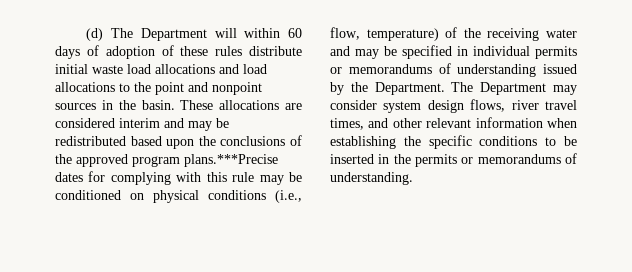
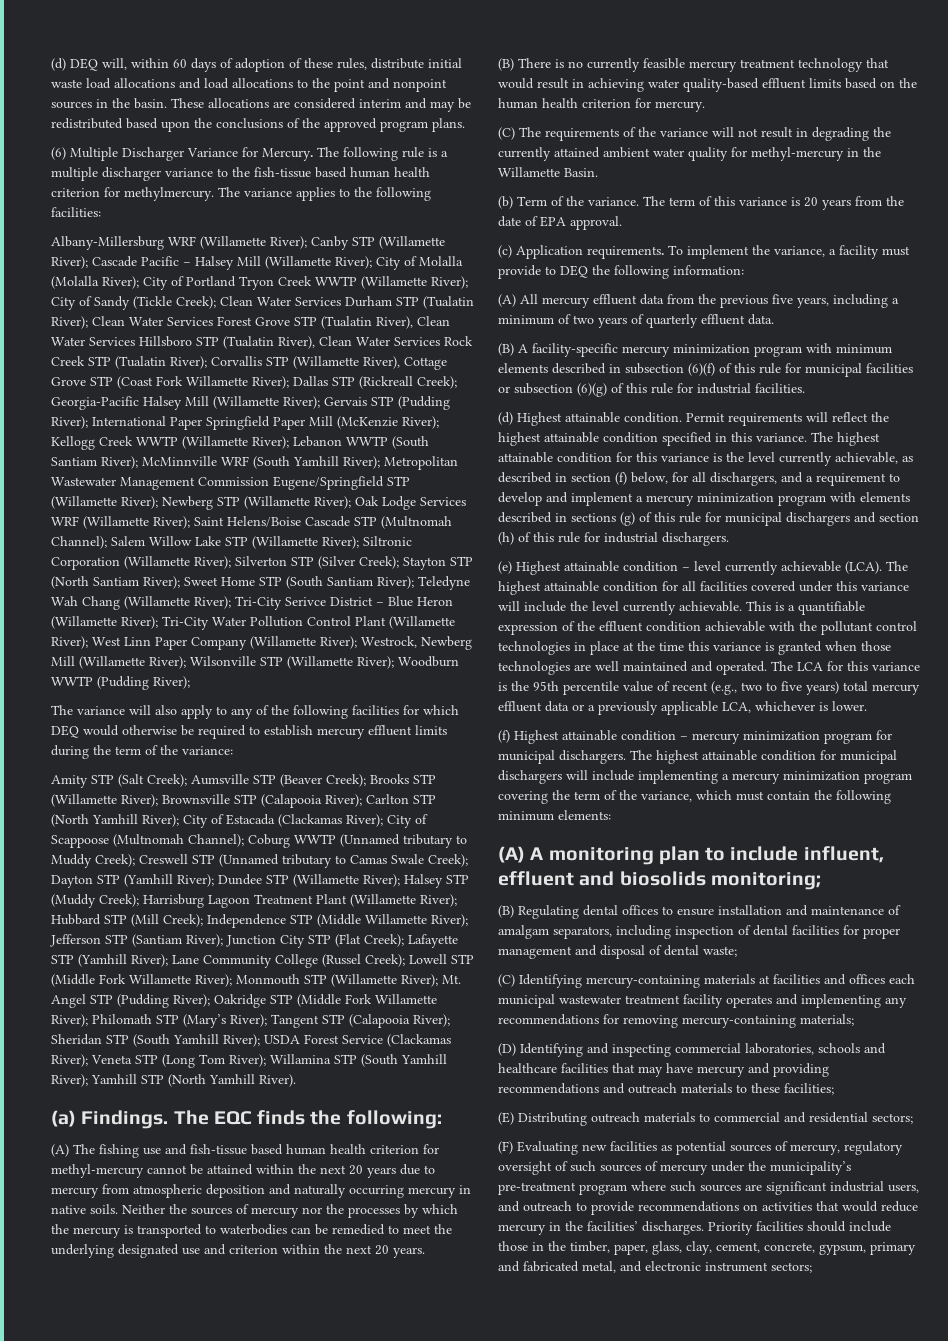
[86,28,237,41] (d) The Department will -> [51,58,127,71] (d) DEQ will,
[215,46,243,56] rules -> [337,58,367,70] rules,
[184,154,278,167] [55,171,302,185] [55,190,302,203] [330,27,577,41] [330,45,577,59] [330,63,577,77] [330,82,577,95] [330,99,577,113] [330,117,577,130] [330,135,577,149] [330,153,577,167] [330,172,413,185] plans.***Precise dates for complying with this rule may be conditioned on physical conditions (i.e., flow, temperature) of the receiving water and may be specified in individual permits or memorandums of understanding issued by the Department. The Department may consider system design flows, river travel times, and other relevant information when establishing the specific conditions to be inserted in the permits or memorandums of understanding. -> [432,118,465,132] [51,147,448,161] [51,167,430,181] [51,187,431,201] [51,207,101,217] [51,236,445,250] [51,256,463,270] [51,276,468,290] [51,296,474,310] [51,316,450,329] [51,336,473,349] [51,356,447,370] [51,376,457,389] [51,396,450,410] [51,416,439,430] [51,436,429,450] [51,456,458,470] [51,476,410,490] [51,496,466,510] [51,516,452,529] [51,536,412,549] [51,556,473,570] [51,576,470,590] [51,596,453,610] [51,616,455,630] [51,636,472,650] [51,656,459,669] [51,676,190,690] [51,705,459,719] [51,725,447,739] [51,745,233,759] [51,774,436,788] [51,794,436,808] [51,814,428,828] [51,834,467,848] [51,854,468,868] [51,874,469,888] [51,894,457,908] [51,914,468,928] [50,934,458,948] [51,954,474,968] [51,974,461,987] [51,994,437,1008] [51,1014,450,1028] [51,1034,451,1047] [51,1054,447,1068] [51,1074,296,1087] [51,1110,442,1129] [51,1144,439,1158] [51,1164,435,1178] [51,1184,471,1198] [51,1204,458,1218] [51,1224,452,1238] [51,1244,425,1258] [498,58,889,72] [498,78,917,92] [498,98,705,112] [498,127,891,141] [498,147,881,161] [498,167,598,177] [498,196,904,210] [498,216,622,230] [498,245,910,259] [498,265,744,279] [498,294,899,308] [498,314,774,328] [498,343,892,357] [498,363,913,377] [498,383,805,397] [498,412,889,426] [498,432,880,446] [498,452,913,466] [498,472,900,486] [498,492,910,506] [498,512,919,526] [498,532,729,546] [498,561,908,575] [498,581,909,595] [498,601,865,615] [498,621,917,635] [498,641,891,655] [498,661,920,675] [498,681,920,695] [498,701,867,715] [498,730,892,744] [498,750,897,764] [498,770,912,784] [498,790,891,804] [498,810,611,821] [498,846,884,865] [498,871,821,890] [498,905,901,919] [498,925,900,939] [498,945,737,959] [498,974,915,988] [498,994,907,1008] [498,1014,854,1028] [498,1043,886,1057] [498,1063,829,1077] [498,1083,834,1095] [498,1112,913,1126] [498,1141,903,1155] [498,1161,851,1175] [498,1181,919,1195] [498,1201,918,1215] [498,1221,891,1235] [498,1241,916,1255] [498,1261,812,1273] plans. // (6) Multiple Discharger Variance for Mercury. The following rule is a multiple discharger variance to the fish-tissue based human health criterion for methylmercury. The variance applies to the following facilities: // Albany-Millersburg WRF (Willamette River); Canby STP (Willamette River); Cascade Pacific – Halsey Mill (Willamette River); City of Molalla (Molalla River); City of Portland Tryon Creek WWTP (Willamette River); City of Sandy (Tickle Creek); Clean Water Services Durham STP (Tualatin River); Clean Water Services Forest Grove STP (Tualatin River), Clean Water Services Hillsboro STP (Tualatin River), Clean Water Services Rock Creek STP (Tualatin River); Corvallis STP (Willamette River), Cottage Grove STP (Coast Fork Willamette River); Dallas STP (Rickreall Creek); Georgia-Pacific Halsey Mill (Willamette River); Gervais STP (Pudding River); International Paper Springfield Paper Mill (McKenzie River); Kellogg Creek WWTP (Willamette River); Lebanon WWTP (South Santiam River); McMinnville WRF (South Yamhill River); Metropolitan Wastewater Management Commission Eugene/Springfield STP (Willamette River); Newberg STP (Willamette River); Oak Lodge Services WRF (Willamette River); Saint Helens/Boise Cascade STP (Multnomah Channel); Salem Willow Lake STP (Willamette River); Siltronic Corporation (Willamette River); Silverton STP (Silver Creek); Stayton STP (North Santiam River); Sweet Home STP (South Santiam River); Teledyne Wah Chang (Willamette River); Tri-City Serivce District – Blue Heron (Willamette River); Tri-City Water Pollution Control Plant (Willamette River); West Linn Paper Company (Willamette River); Westrock, Newberg Mill (Willamette River); Wilsonville STP (Willamette River); Woodburn WWTP (Pudding River); // The variance will also apply to any of the following facilities for which DEQ would otherwise be required to establish mercury effluent limits during the term of the variance: // Amity STP (Salt Creek); Aumsville STP (Beaver Creek); Brooks STP (Willamette River); Brownsville STP (Calapooia River); Carlton STP (North Yamhill River); City of Estacada (Clackamas River); City of Scappoose (Multnomah Channel); Coburg WWTP (Unnamed tributary to Muddy Creek); Creswell STP (Unnamed tributary to Camas Swale Creek); Dayton STP (Yamhill River); Dundee STP (Willamette River); Halsey STP (Muddy Creek); Harrisburg Lagoon Treatment Plant (Willamette River); Hubbard STP (Mill Creek); Independence STP (Middle Willamette River); Jefferson STP (Santiam River); Junction City STP (Flat Creek); Lafayette STP (Yamhill River); Lane Community College (Russel Creek); Lowell STP (Middle Fork Willamette River); Monmouth STP (Willamette River); Mt. Angel STP (Pudding River); Oakridge STP (Middle Fork Willamette River); Philomath STP (Mary’s River); Tangent STP (Calapooia River); Sheridan STP (South Yamhill River); USDA Forest Service (Clackamas River); Veneta STP (Long Tom River); Willamina STP (South Yamhill River); Yamhill STP (North Yamhill River). // (a) Findings. The EQC finds the following: // (A) The fishing use and fish-tissue based human health criterion for methyl-mercury cannot be attained within the next 20 years due to mercury from atmospheric deposition and naturally occurring mercury in native soils. Neither the sources of mercury nor the processes by which the mercury is transported to waterbodies can be remedied to meet the underlying designated use and criterion within the next 20 years. // (B) There is no currently feasible mercury treatment technology that would result in achieving water quality-based effluent limits based on the human health criterion for mercury. // (C) The requirements of the variance will not result in degrading the currently attained ambient water quality for methyl-mercury in the Willamette Basin. // (b) Term of the variance. The term of this variance is 20 years from the date of EPA approval. // (c) Application requirements. To implement the variance, a facility must provide to DEQ the following information: // (A) All mercury effluent data from the previous five years, including a minimum of two years of quarterly effluent data. // (B) A facility-specific mercury minimization program with minimum elements described in subsection (6)(f) of this rule for municipal facilities or subsection (6)(g) of this rule for industrial facilities. // (d) Highest attainable condition. Permit requirements will reflect the highest attainable condition specified in this variance. The highest attainable condition for this variance is the level currently achievable, as described in section (f) below, for all dischargers, and a requirement to develop and implement a mercury minimization program with elements described in sections (g) of this rule for municipal dischargers and section (h) of this rule for industrial dischargers. // (e) Highest attainable condition – level currently achievable (LCA). The highest attainable condition for all facilities covered under this variance will include the level currently achievable. This is a quantifiable expression of the effluent condition achievable with the pollutant control technologies in place at the time this variance is granted when those technologies are well maintained and operated. The LCA for this variance is the 95th percentile value of recent (e.g., two to five years) total mercury effluent data or a previously applicable LCA, whichever is lower. // (f) Highest attainable condition – mercury minimization program for municipal dischargers. The highest attainable condition for municipal dischargers will include implementing a mercury minimization program covering the term of the variance, which must contain the following minimum elements: // (A) A monitoring plan to include influent, effluent and biosolids monitoring; // (B) Regulating dental offices to ensure installation and maintenance of amalgam separators, including inspection of dental facilities for proper management and disposal of dental waste; // (C) Identifying mercury-containing materials at facilities and offices each municipal wastewater treatment facility operates and implementing any recommendations for removing mercury-containing materials; // (D) Identifying and inspecting commercial laboratories, schools and healthcare facilities that may have mercury and providing recommendations and outreach materials to these facilities; // (E) Distributing outreach materials to commercial and residential sectors; // (F) Evaluating new facilities as potential sources of mercury, regulatory oversight of such sources of mercury under the municipality’s pre-treatment program where such sources are significant industrial users, and outreach to provide recommendations on activities that would reduce mercury in the facilities’ discharges. Priority facilities should include those in the timber, paper, glass, clay, cement, concrete, gypsum, primary and fabricated metal, and electronic instrument sectors;

